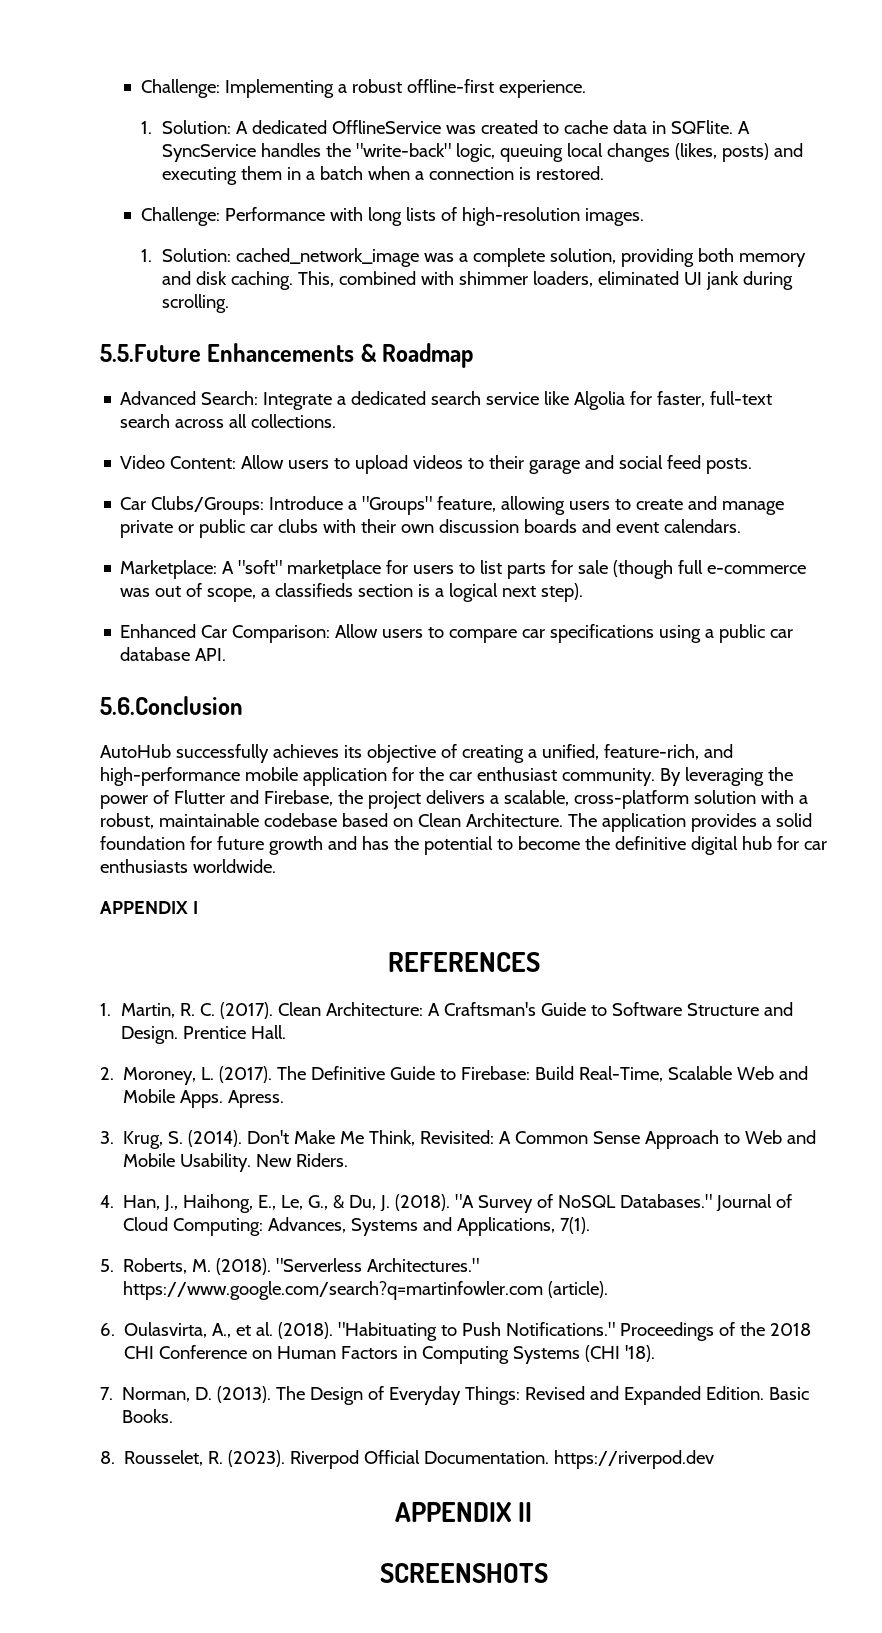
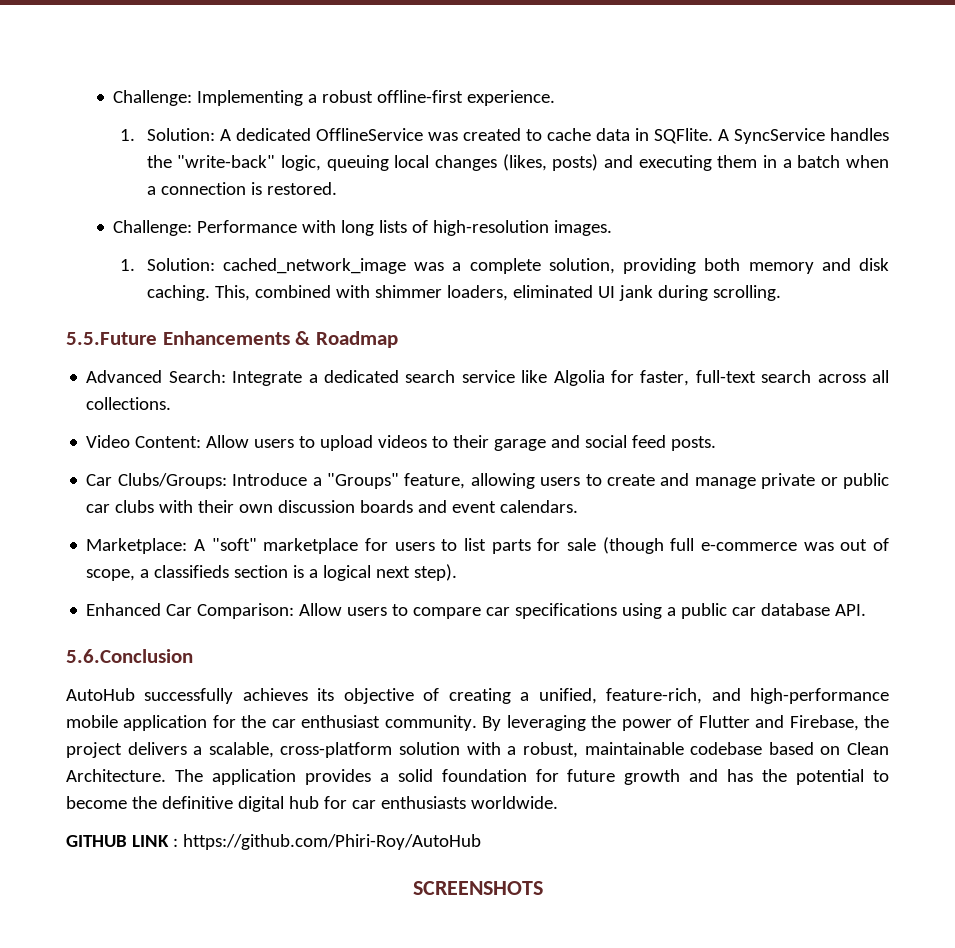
[100,901,198,914] [387,952,540,972] [100,1002,793,1019] [120,1025,286,1044] [100,1066,809,1085] [123,1089,285,1108] [100,1130,817,1149] [123,1153,349,1172] [100,1194,793,1213] [123,1217,591,1236] [100,1258,480,1275] [123,1281,609,1300] [100,1322,812,1341] [124,1345,656,1364] [100,1386,810,1405] [122,1409,174,1423] [100,1450,715,1469] [394,1502,533,1522] APPENDIX I // REFERENCES // 1. Martin, R. C. (2017). Clean Architecture: A Craftsman's Guide to Software Structure and Design. Prentice Hall. // 2. Moroney, L. (2017). The Definitive Guide to Firebase: Build Real-Time, Scalable Web and Mobile Apps. Apress. // 3. Krug, S. (2014). Don't Make Me Think, Revisited: A Common Sense Approach to Web and Mobile Usability. New Riders. // 4. Han, J., Haihong, E., Le, G., & Du, J. (2018). "A Survey of NoSQL Databases." Journal of Cloud Computing: Advances, Systems and Applications, 7(1). // 5. Roberts, M. (2018). "Serverless Architectures." https://www.google.com/search?q=martinfowler.com (article). // 6. Oulasvirta, A., et al. (2018). "Habituating to Push Notifications." Proceedings of the 2018 CHI Conference on Human Factors in Computing Systems (CHI '18). // 7. Norman, D. (2013). The Design of Everyday Things: Revised and Expanded Edition. Basic Books. // 8. Rousselet, R. (2023). Riverpod Official Documentation. https://riverpod.dev // APPENDIX II -> [66,834,481,850] GITHUB LINK : https://github.com/Phiri-Roy/AutoHub

